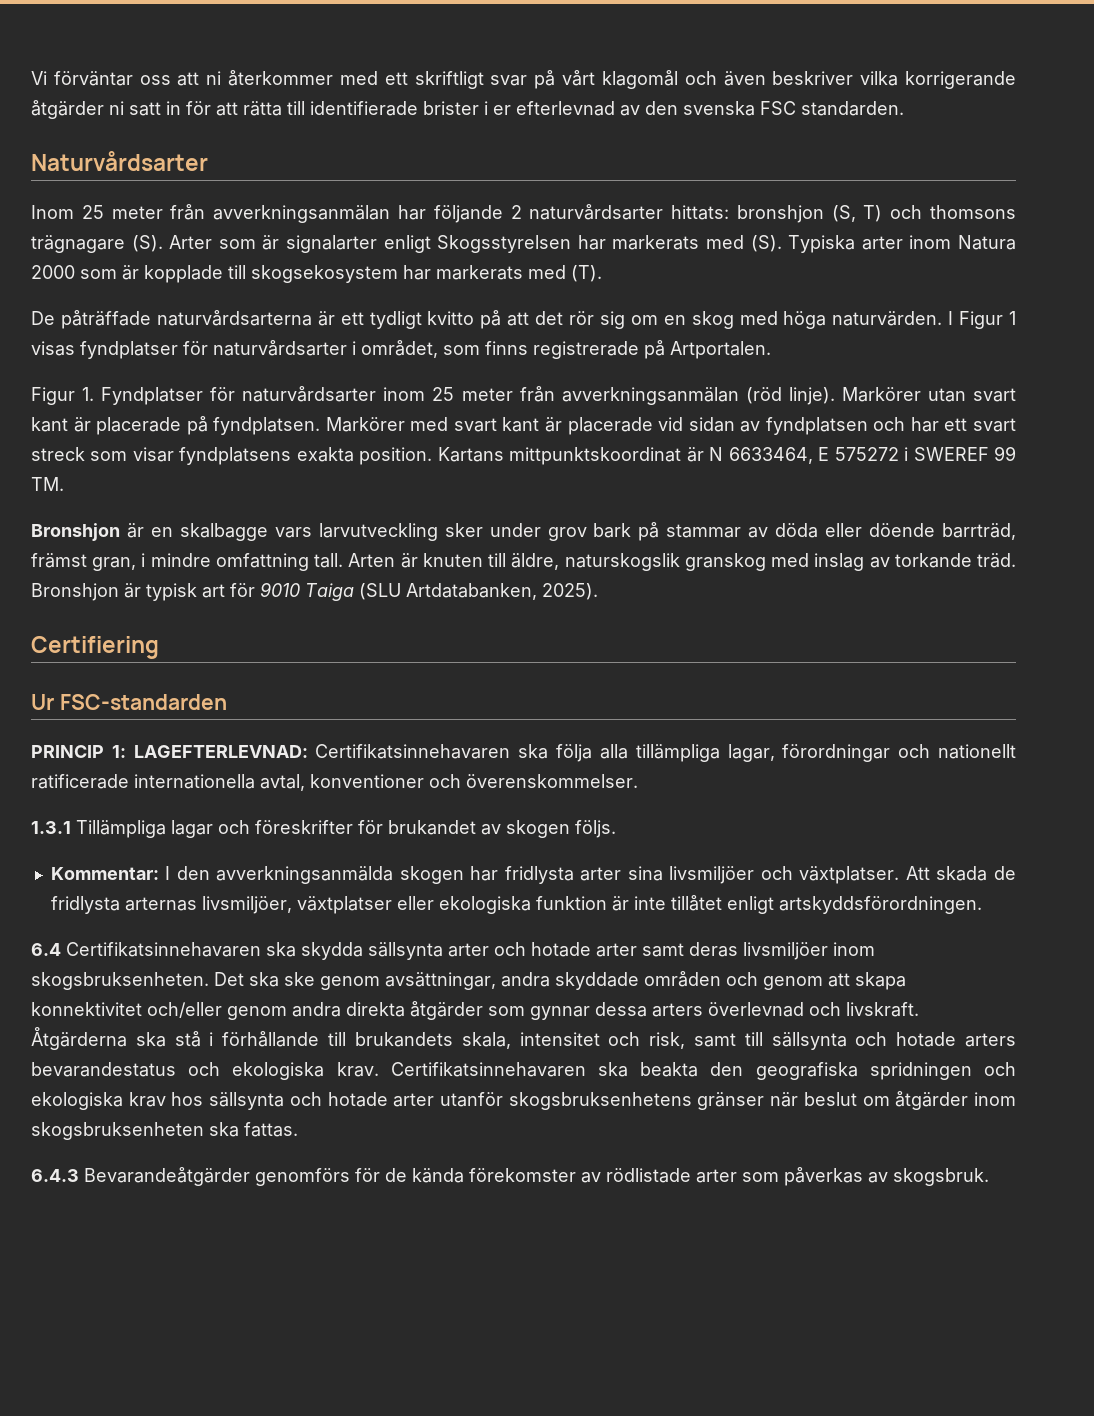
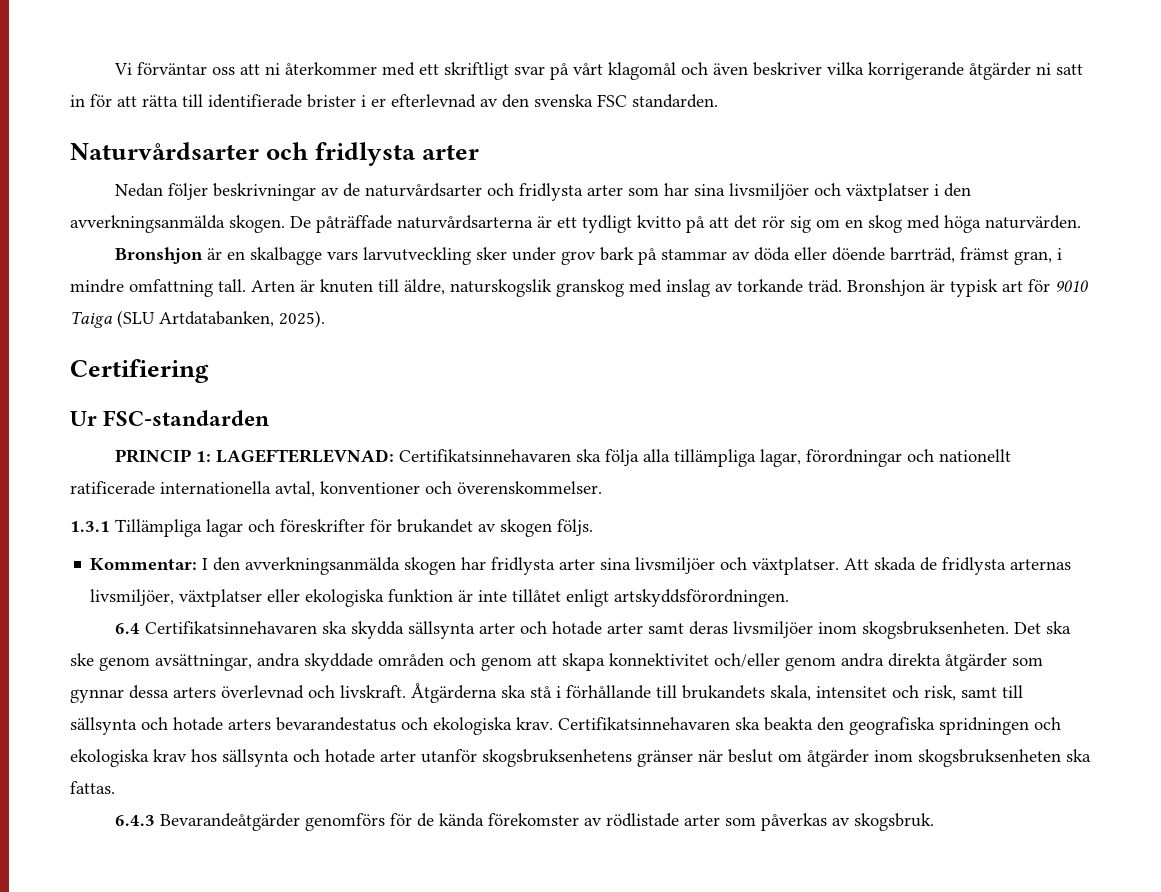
[31,204,1017,223] [31,235,1017,253] [31,265,602,283] // Inom 25 meter från avverkningsanmälan har följande 2 naturvårdsarter hittats: bronshjon (S, T) och thomsons trägnagare (S). Arter som är signalarter enligt Skogsstyrelsen har markerats med (S). Typiska arter inom Natura 2000 som är kopplade till skogsekosystem har markerats med (T). // -> [266,142,480,166] [114,183,971,201] [70,215,285,233] och fridlysta arter // Nedan följer beskrivningar av de naturvårdsarter och fridlysta arter som har sina livsmiljöer och växtplatser i den avverkningsanmälda skogen.
[948,311,1016,329] [31,340,771,359] [31,386,1016,405] [31,416,1016,435] [31,446,1017,465] [31,477,64,491] I Figur 1 visas fyndplatser för naturvårdsarter i området, som finns registrerade på Artportalen. // Figur 1. Fyndplatser för naturvårdsarter inom 25 meter från avverkningsanmälan (röd linje). Markörer utan svart kant är placerade på fyndplatsen. Markörer med svart kant är placerade vid sidan av fyndplatsen och har ett svart streck som visar fyndplatsens exakta position. Kartans mittpunktskoordinat är N 6633464, E 575272 i SWEREF 99 TM. -> (1081, 222) none

